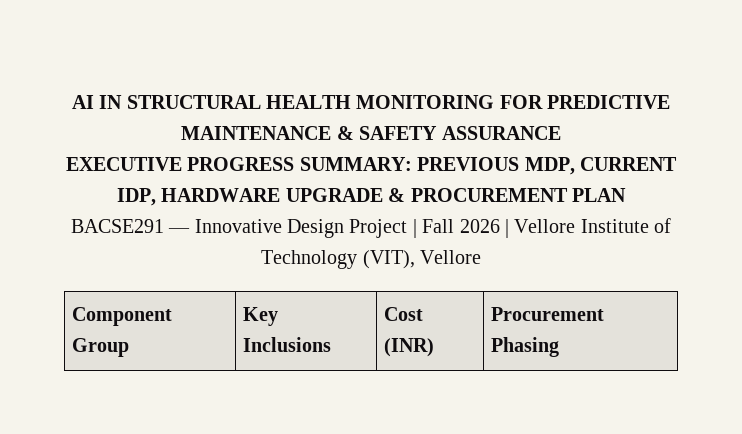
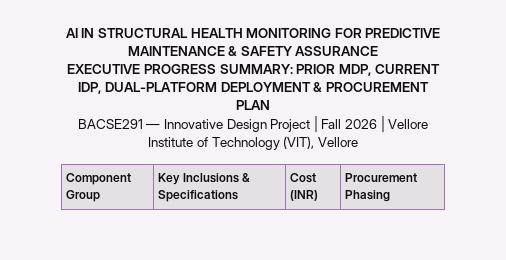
[417,157,520,171] PREVIOUS -> [296,64,336,74] PRIOR
[161,188,383,202] HARDWARE UPGRADE -> [104,82,311,92] DUAL-PLATFORM DEPLOYMENT
(332, 344) none -> [241,173,250,182] [158,190,239,202] & Specifications

